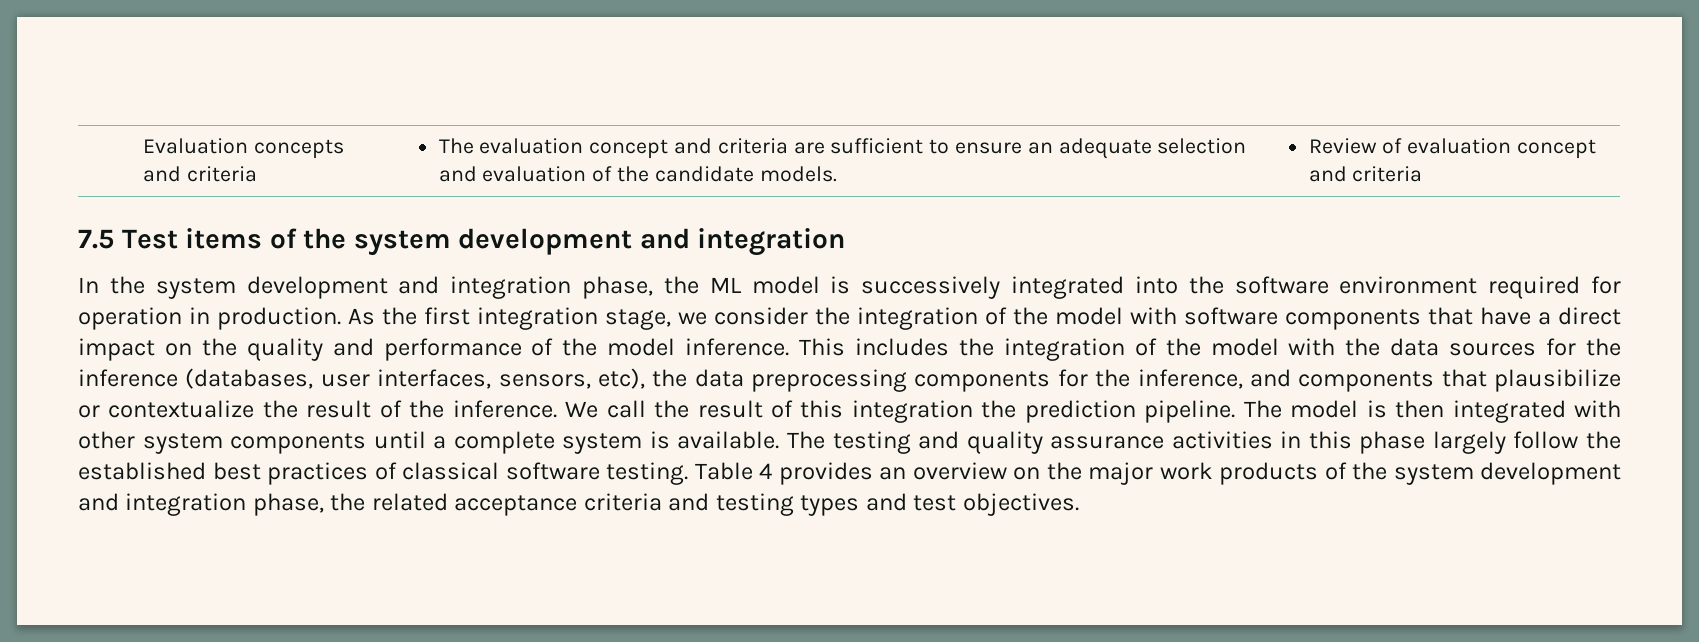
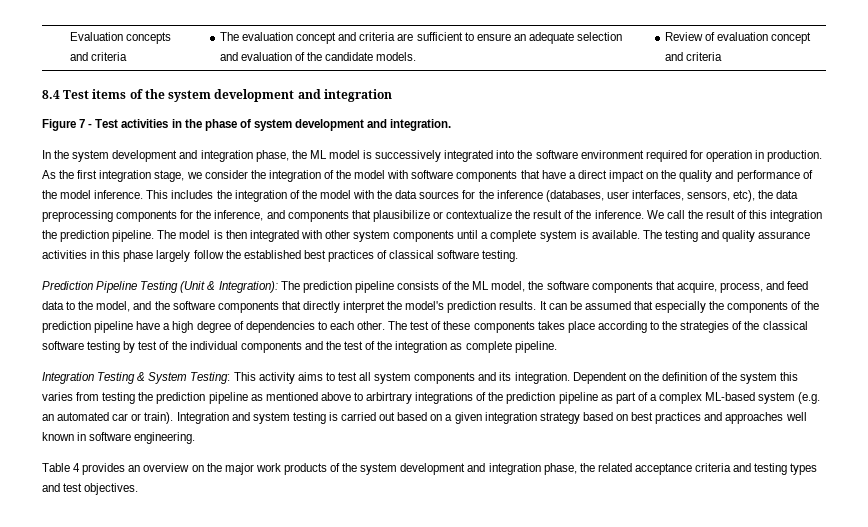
[78,229,114,249] 7.5 -> [42,90,60,99] 8.4
(846, 242) none -> [42,119,452,131] // Figure 7 - Test activities in the phase of system development and integration.
(688, 473) none -> [42,281,809,293] [42,301,819,313] [42,321,808,333] [42,341,557,353] [42,372,799,384] [42,392,821,404] [42,412,807,424] [42,432,196,444] // Prediction Pipeline Testing (Unit & Integration): The prediction pipeline consists of the ML model, the software components that acquire, process, and feed data to the model, and the software components that directly interpret the model's prediction results. It can be assumed that especially the components of the prediction pipeline have a high degree of dependencies to each other. The test of these components takes place according to the strategies of the classical software testing by test of the individual components and the test of the integration as complete pipeline. // Integration Testing & System Testing: This activity aims to test all system components and its integration. Dependent on the definition of the system this varies from testing the prediction pipeline as mentioned above to arbirtrary integrations of the prediction pipeline as part of a complex ML-based system (e.g. an automated car or train). Integration and system testing is carried out based on a given integration strategy based on best practices and approaches well known in software engineering. //

